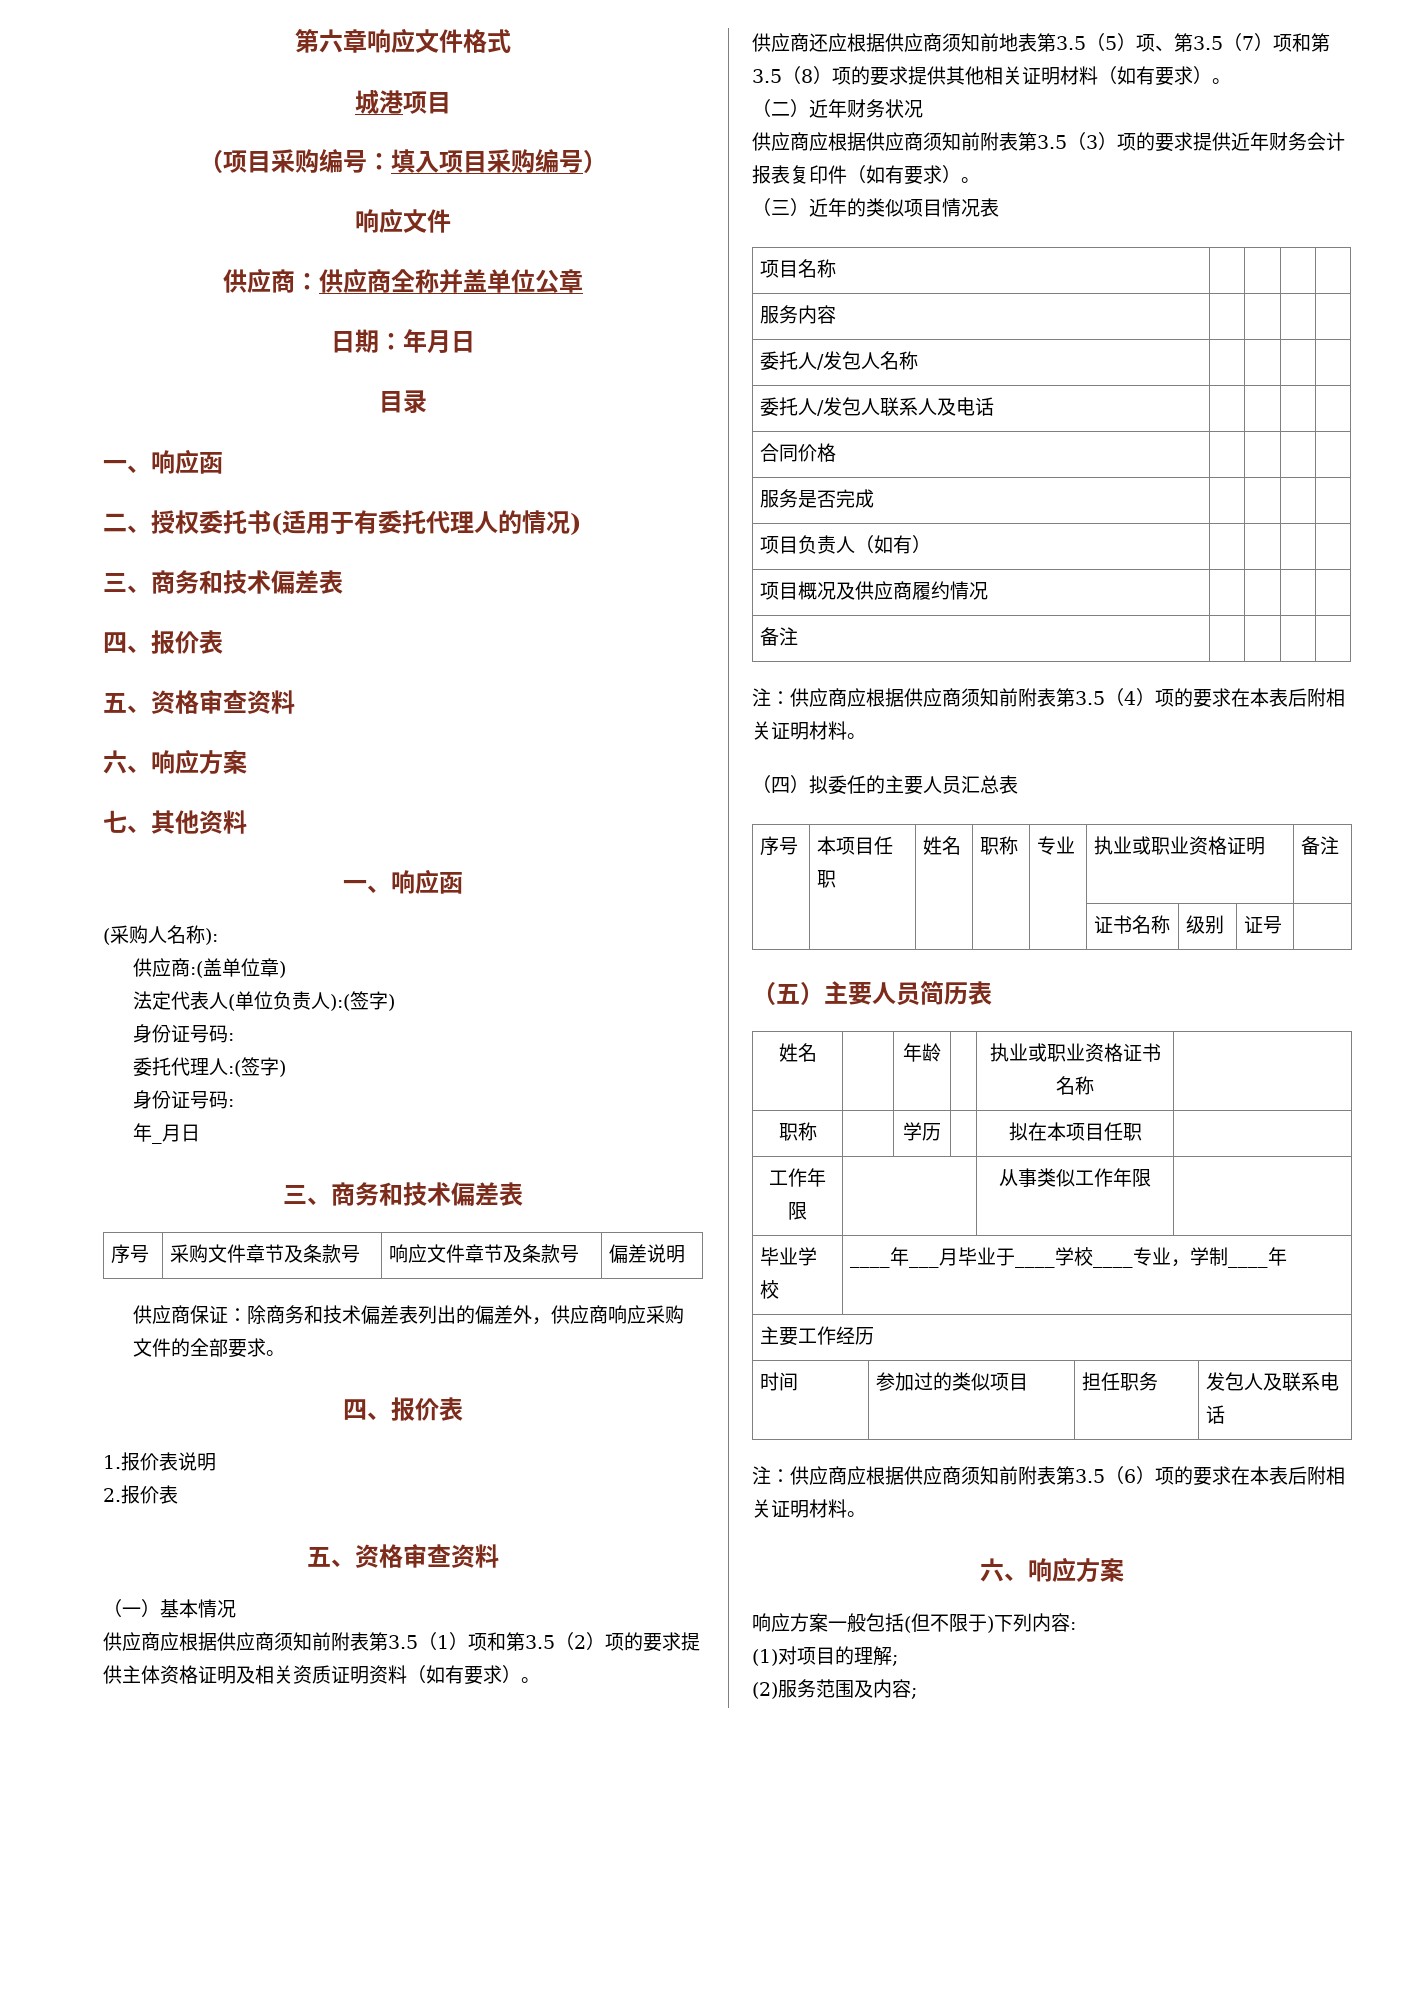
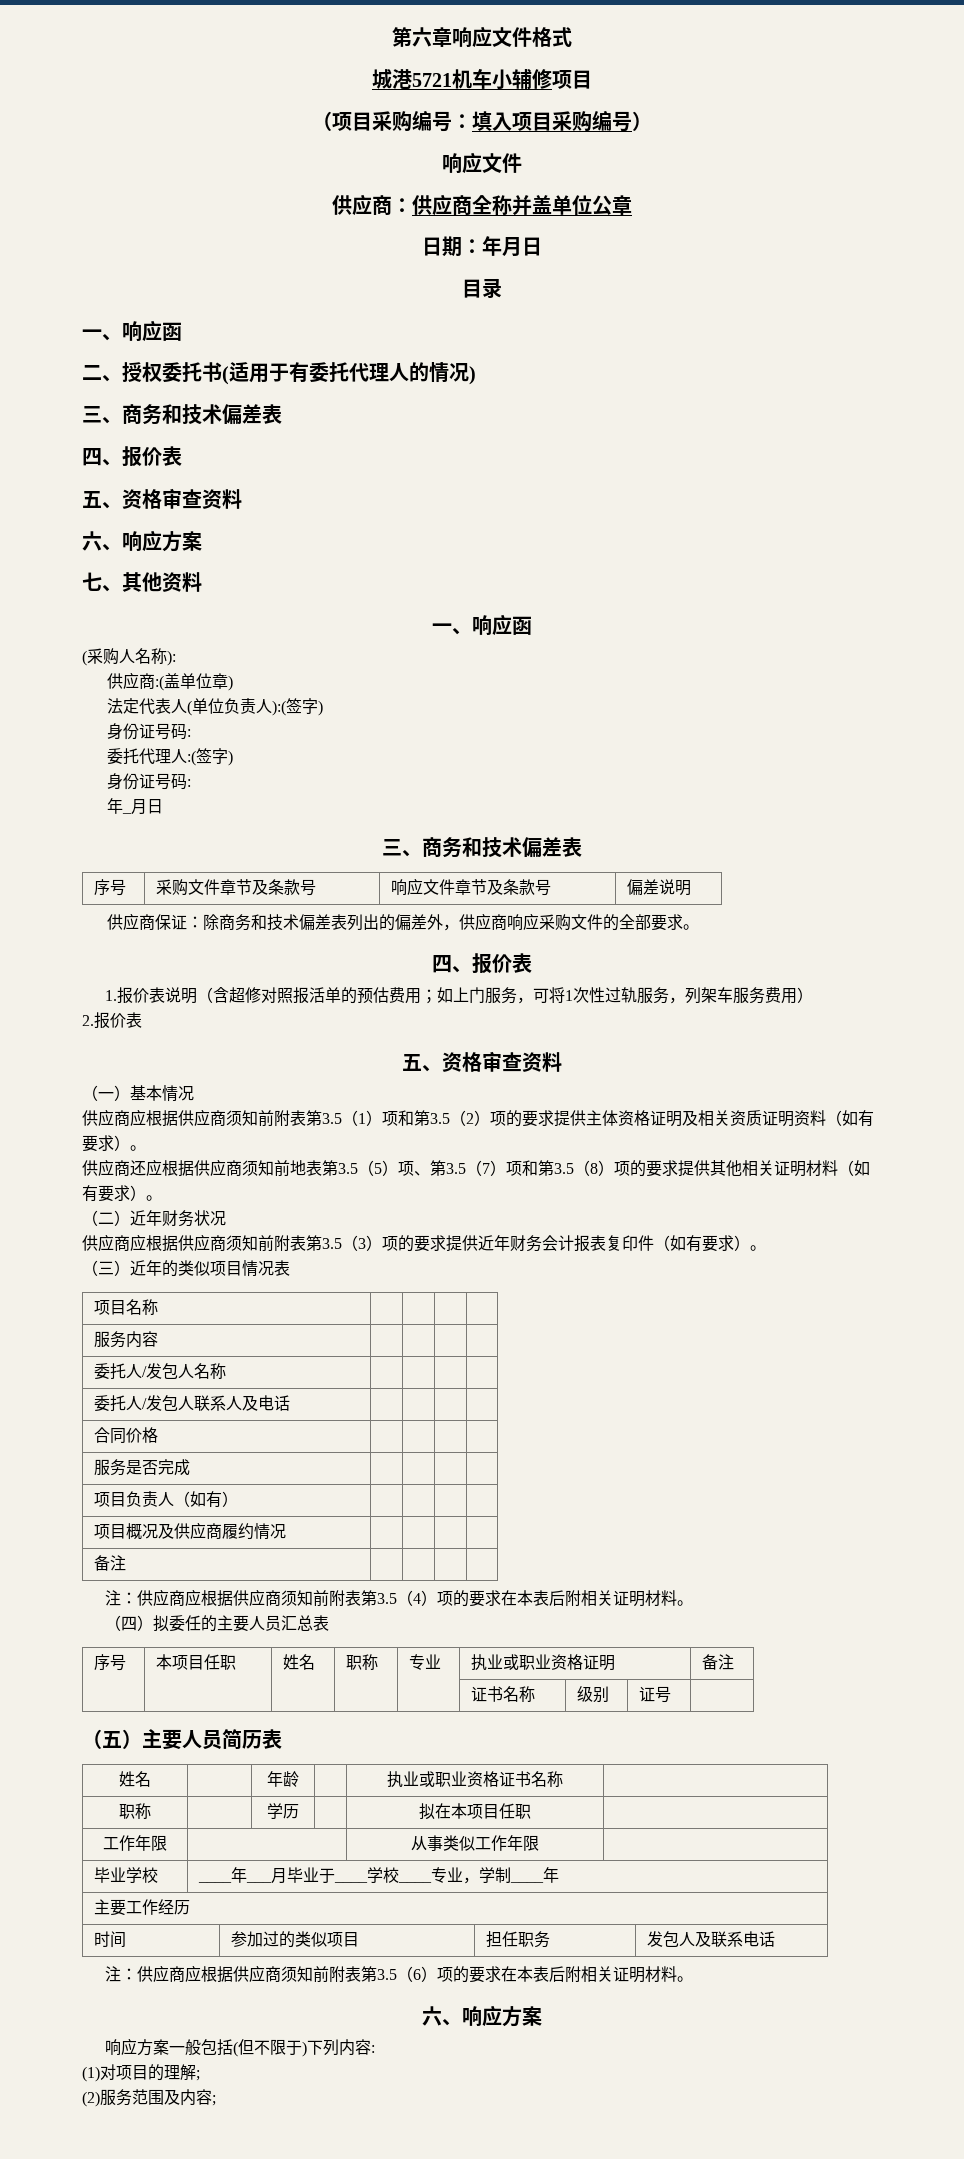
(403, 102) none -> [412,68,552,90] 5721机车小辅修
(216, 1462) none -> [197,987,814,1004] （含超修对照报活单的预估费用；如上门服务，可将1次性过轨服务，列架车服务费用）

